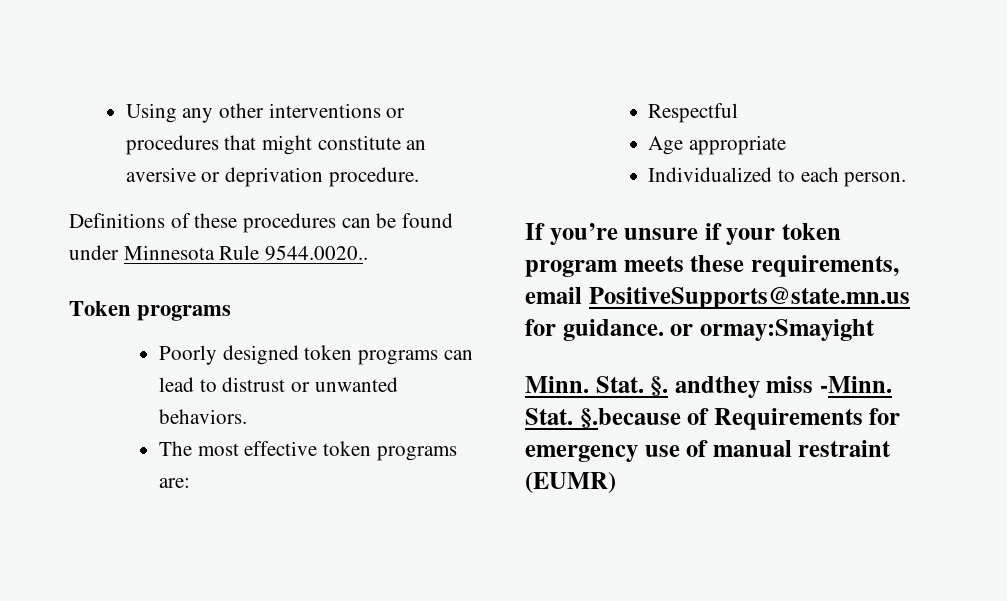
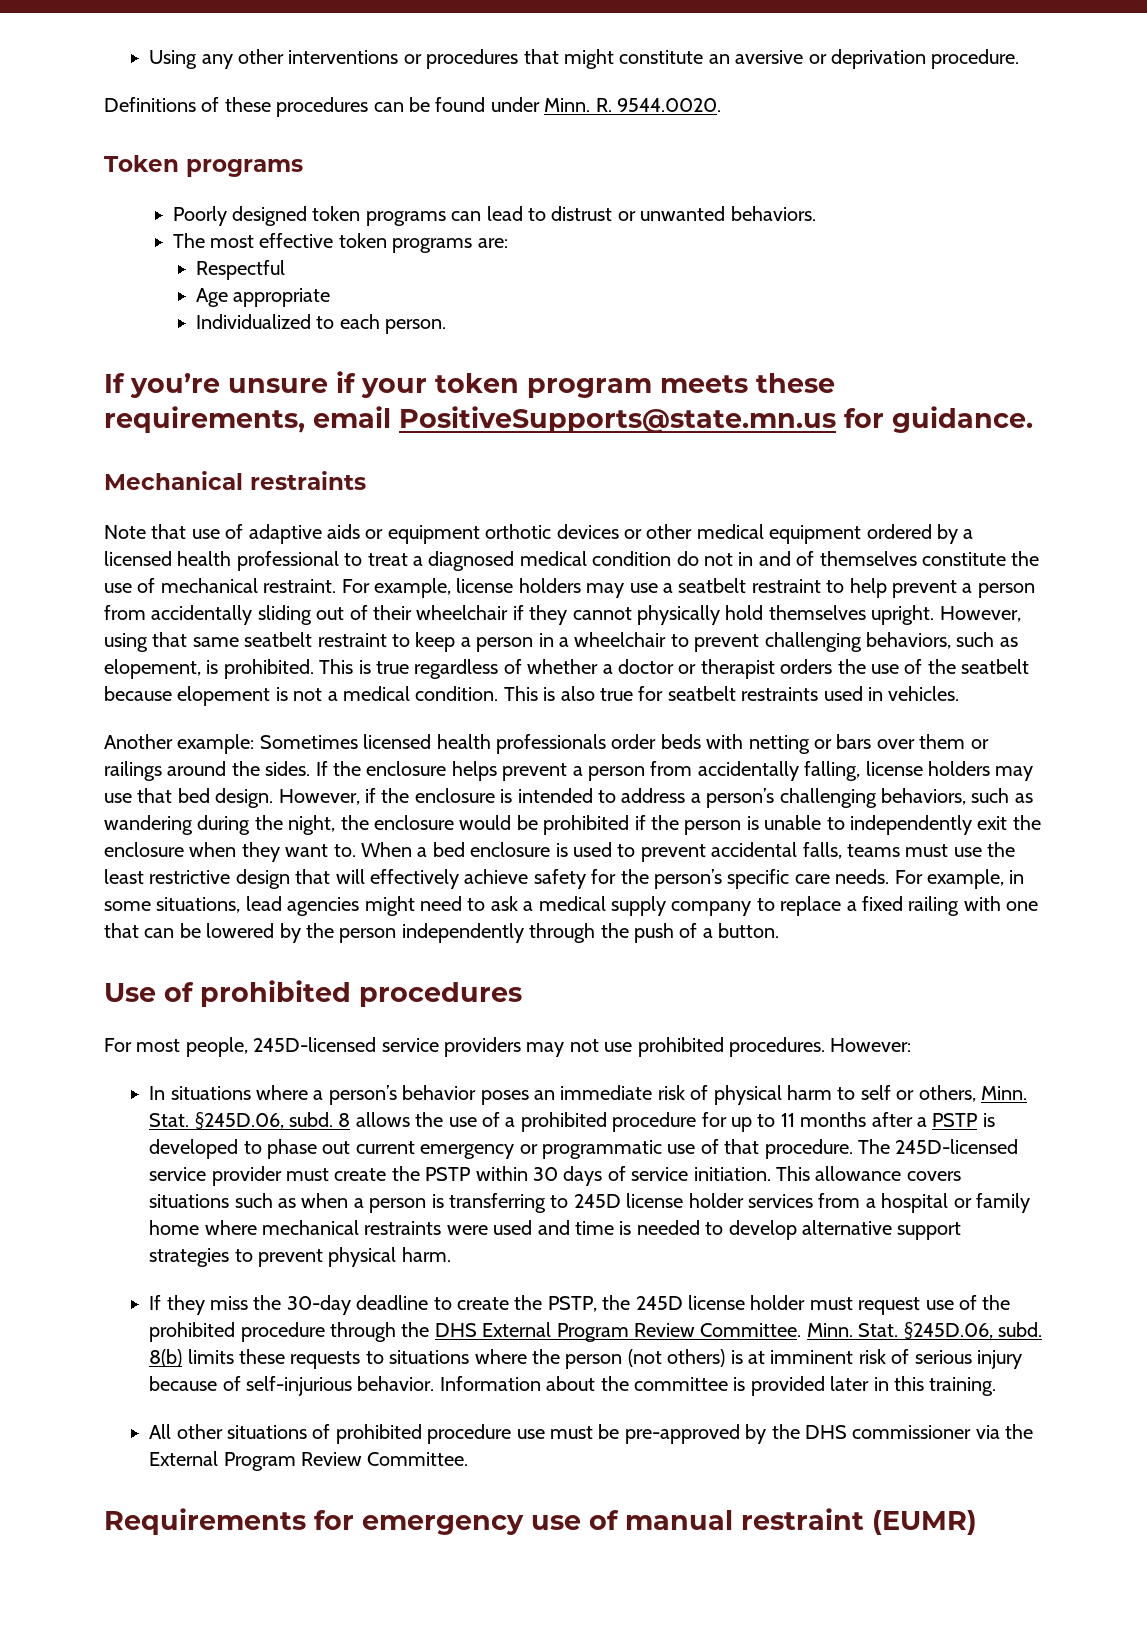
[123,245,369,261] Minnesota Rule 9544.0020.. -> [544,98,721,112] Minn. R. 9544.0020.
[670,319,875,341] [525,376,893,398] [525,408,710,428] or ormay:Smayight // Minn. Stat. §. andthey miss -Minn. Stat. §.because of -> [104,471,366,490] [104,524,974,544] [104,551,1040,571] [104,578,1035,598] [104,605,1021,625] [104,632,1018,652] [104,659,1030,679] [104,686,960,706] [104,734,989,754] [104,761,1034,781] [104,788,1033,808] [104,815,1041,835] [104,842,1016,862] [104,869,1025,889] [104,896,1039,916] [104,923,780,943] [104,980,522,1007] [104,1037,912,1057] [149,1085,1028,1105] [149,1112,995,1132] [149,1139,1019,1159] [149,1166,961,1186] [149,1193,1031,1213] [149,1220,962,1240] [149,1247,451,1267] [149,1295,1011,1315] [149,1322,1043,1342] [149,1349,1023,1369] [149,1376,997,1396] [149,1424,1034,1444] [149,1451,469,1471] // Mechanical restraints // Note that use of adaptive aids or equipment orthotic devices or other medical equipment ordered by a licensed health professional to treat a diagnosed medical condition do not in and of themselves constitute the use of mechanical restraint. For example, license holders may use a seatbelt restraint to help prevent a person from accidentally sliding out of their wheelchair if they cannot physically hold themselves upright. However, using that same seatbelt restraint to keep a person in a wheelchair to prevent challenging behaviors, such as elopement, is prohibited. This is true regardless of whether a doctor or therapist orders the use of the seatbelt because elopement is not a medical condition. This is also true for seatbelt restraints used in vehicles. // Another example: Sometimes licensed health professionals order beds with netting or bars over them or railings around the sides. If the enclosure helps prevent a person from accidentally falling, license holders may use that bed design. However, if the enclosure is intended to address a person’s challenging behaviors, such as wandering during the night, the enclosure would be prohibited if the person is unable to independently exit the enclosure when they want to. When a bed enclosure is used to prevent accidental falls, teams must use the least restrictive design that will effectively achieve safety for the person’s specific care needs. For example, in some situations, lead agencies might need to ask a medical supply company to replace a fixed railing with one that can be lowered by the person independently through the push of a button. // Use of prohibited procedures // For most people, 245D-licensed service providers may not use prohibited procedures. However: // In situations where a person’s behavior poses an immediate risk of physical harm to self or others, Minn. Stat. §245D.06, subd. 8 allows the use of a prohibited procedure for up to 11 months after a PSTP is developed to phase out current emergency or programmatic use of that procedure. The 245D-licensed service provider must create the PSTP within 30 days of service initiation. This allowance covers situations such as when a person is transferring to 245D license holder services from a hospital or family home where mechanical restraints were used and time is needed to develop alternative support strategies to prevent physical harm. // If they miss the 30-day deadline to create the PSTP, the 245D license holder must request use of the prohibited procedure through the DHS External Program Review Committee. Minn. Stat. §245D.06, subd. 8(b) limits these requests to situations where the person (not others) is at imminent risk of serious injury because of self-injurious behavior. Information about the committee is provided later in this training. // All other situations of prohibited procedure use must be pre-approved by the DHS commissioner via the External Program Review Committee. //

